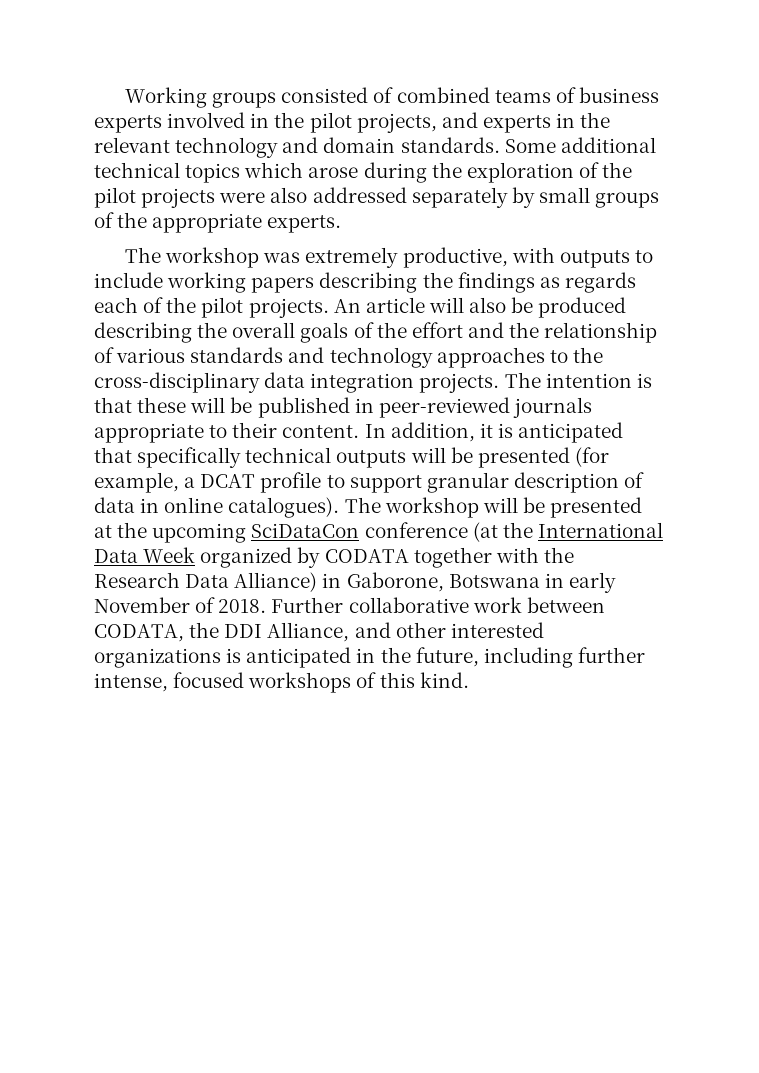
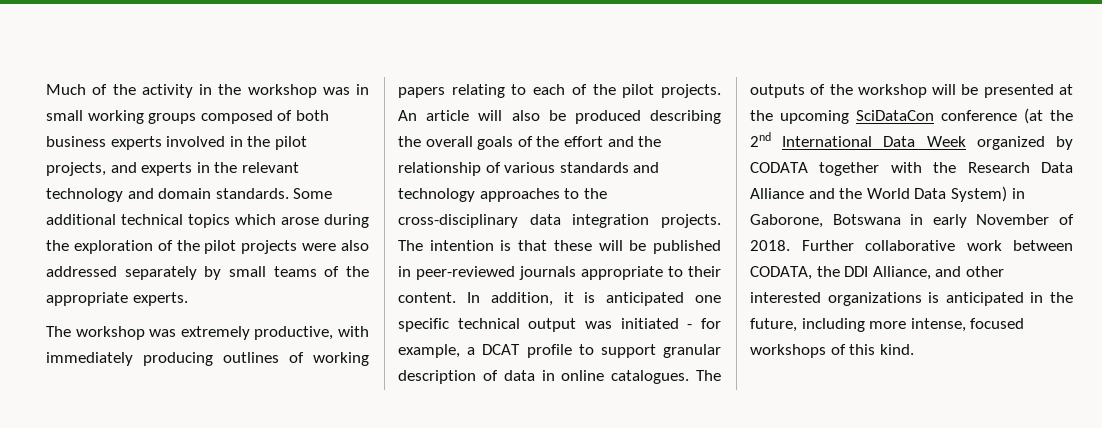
[125,87,576,108] Working groups consisted of combined teams of -> [46,84,369,98] [46,110,329,124] Much of the activity in the workshop was in small working groups composed of both
[595,192,660,208] groups -> [273,266,317,277] teams
[559,250,653,268] [94,272,636,293] outputs to include working papers describing the findings as regards -> [46,352,369,366] [398,84,527,98] immediately producing outlines of working papers relating to
[94,447,609,468] that specifically technical outputs will be presented (for -> [695,295,721,303] [398,318,721,332] one specific technical output was initiated - for
[228,497,381,518] catalogues). The -> [611,370,721,384] [750,84,853,98] catalogues. The outputs of the
(533, 530) none -> [750,132,771,147] 2nd
[234,572,318,592] Alliance) -> [750,186,1007,202] Alliance and the World Data System)
[577,647,645,663] further -> [869,321,907,329] more

